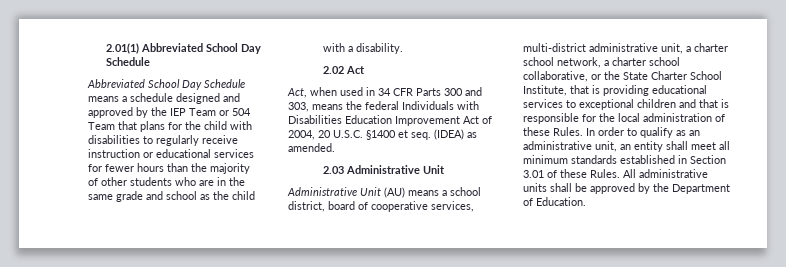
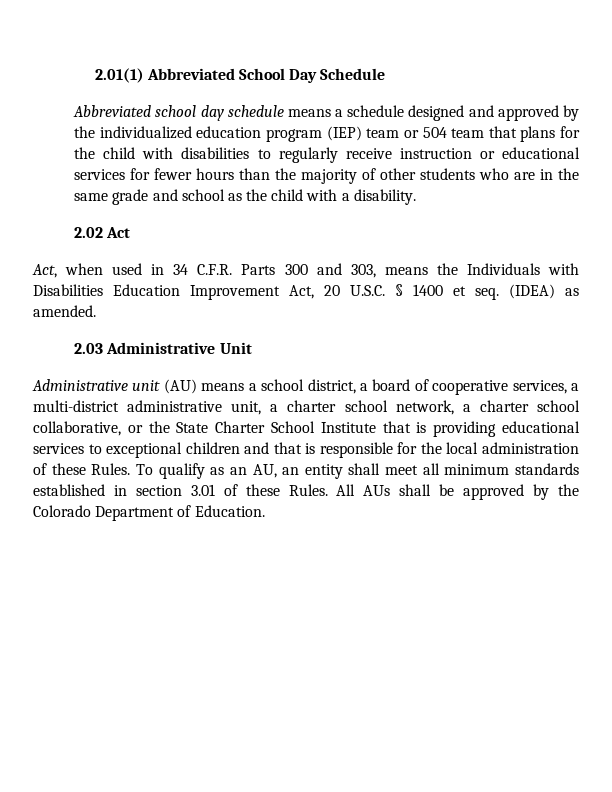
[148,79,246,90] School Day Schedule -> [155,105,284,121] school day schedule
[170,108,217,116] IEP Team -> [99,126,400,142] individualized education program (IEP) team
[88,122,116,130] Team -> [451,128,485,138] team
[393,88,413,96] CFR -> [197,264,233,275] C.F.R.
[365,101,399,110] federal -> (458, 269) none
[463,116,492,124] [288,130,396,140] Act of 2004, 20 U.S.C. §1400 -> [289,284,443,299] Act, 20 U.S.C. § 1400
[360,187,381,196] Unit -> [132,380,161,391] unit
(325, 206) none -> [359,383,368,391] a
(474, 206) none -> [571,383,580,391] a
[523,85,567,96] Institute, -> [320,422,376,433] Institute
[586,127,637,136] In order to -> [135,464,153,475] To
[523,141,617,152] administrative unit, -> [252,464,277,478] AU,
[690,155,726,164] Section -> [135,485,182,496] section
[639,169,708,178] [523,183,547,192] administrative units -> [363,485,391,496] AUs
(669, 187) none -> [33,505,91,517] Colorado

